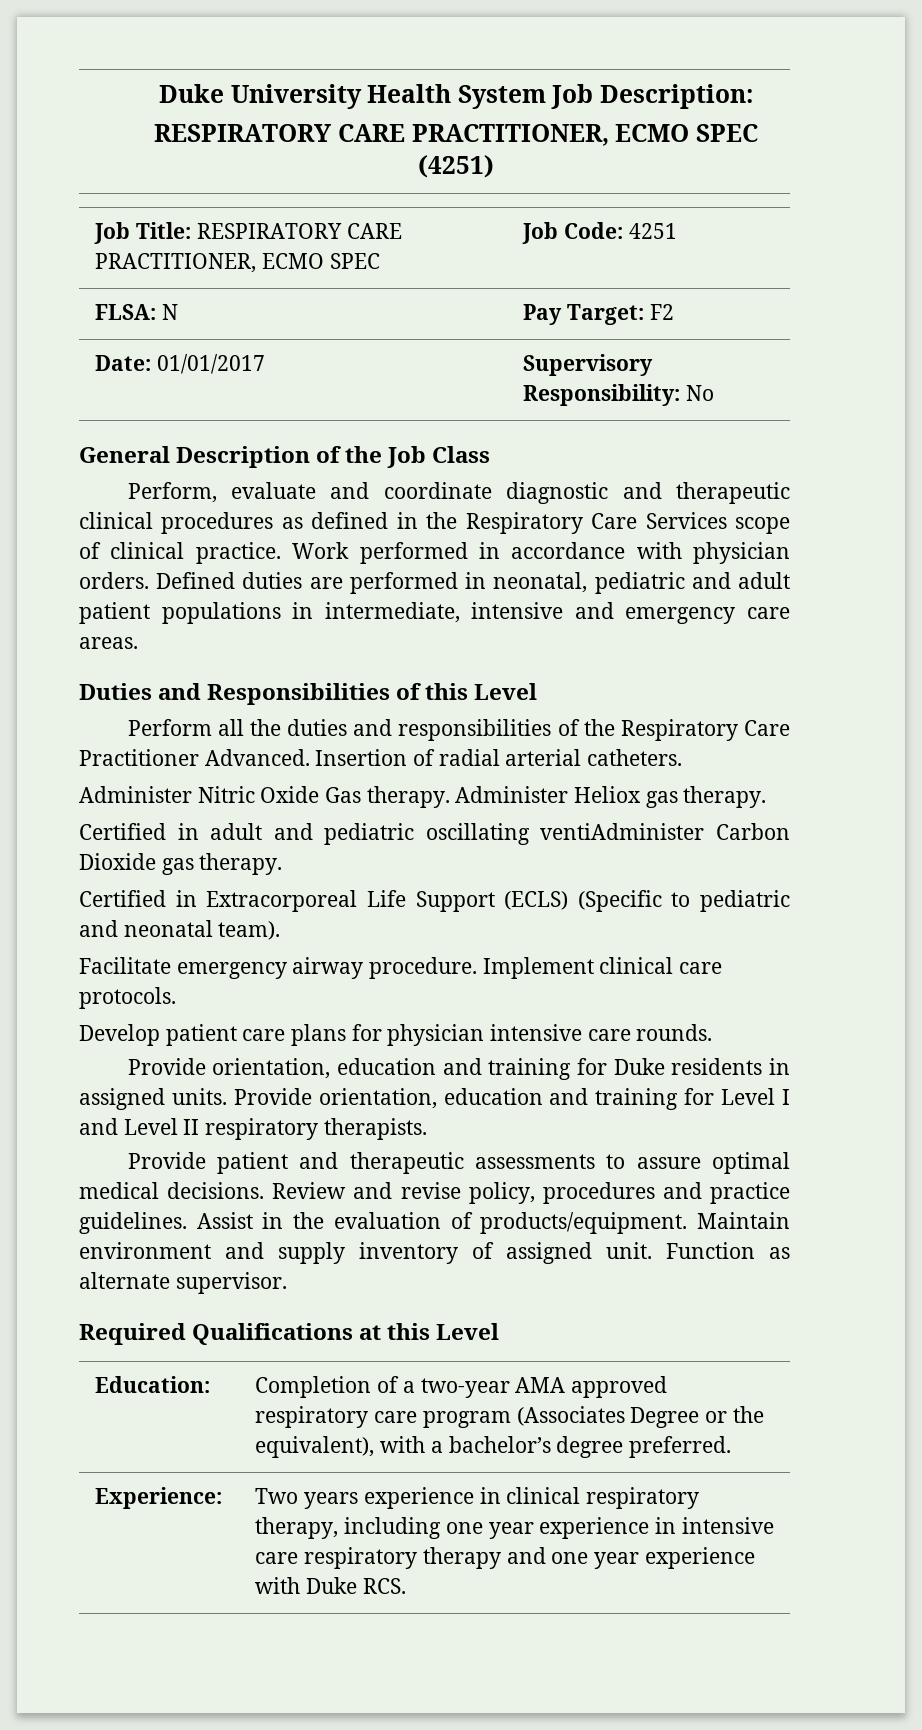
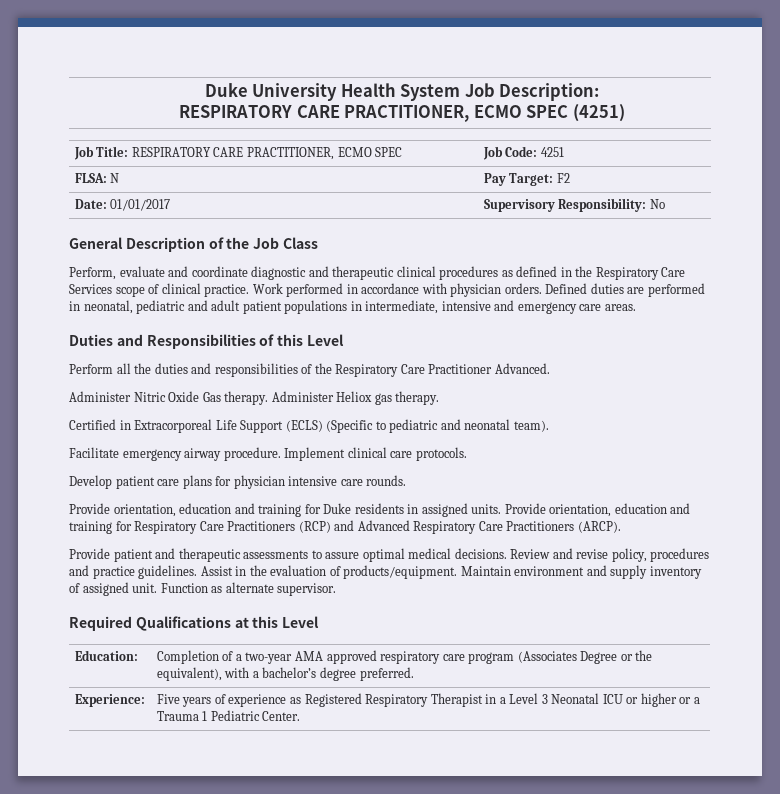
[315,749,683,766] Insertion of radial arterial catheters. -> (550, 368) none
[79,823,790,845] [79,853,283,875] // Certified in adult and pediatric oscillating ventiAdminister Carbon Dioxide gas therapy. -> (440, 398) none
[721,1088,791,1105] [79,1118,427,1140] Level I and Level II respiratory therapists. -> [134,520,621,534] Respiratory Care Practitioners (RCP) and Advanced Respiratory Care Practitioners (ARCP).
[255,1487,699,1509] [255,1517,774,1539] [255,1547,755,1569] [255,1577,406,1594] Two years experience in clinical respiratory therapy, including one year experience in intensive care respiratory therapy and one year experience with Duke RCS. -> [156,693,700,707] [156,710,301,721] Five years of experience as Registered Respiratory Therapist in a Level 3 Neonatal ICU or higher or a Trauma 1 Pediatric Center.

